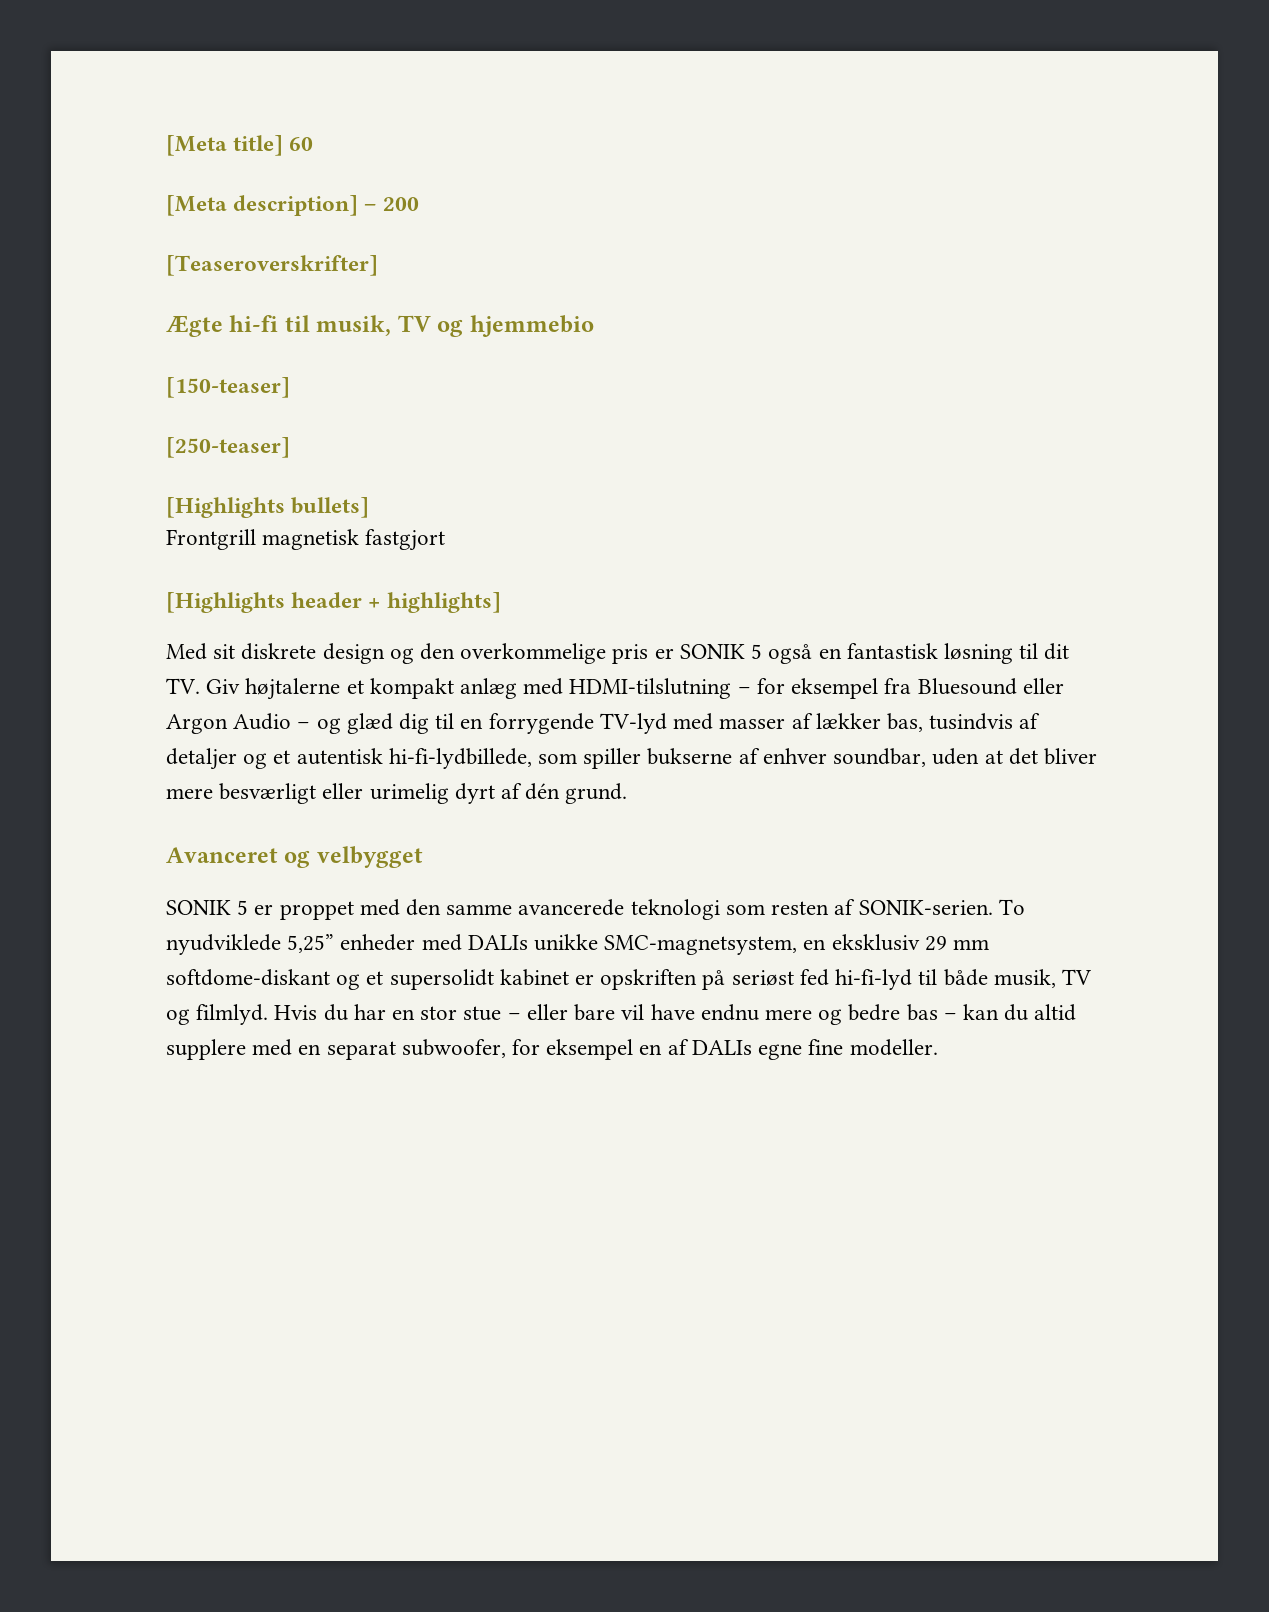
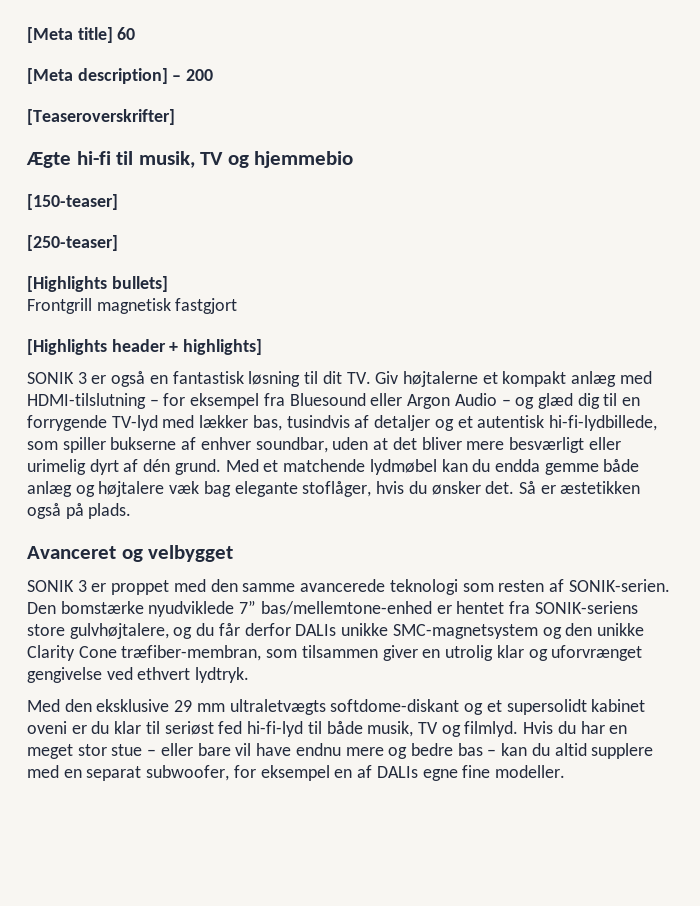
[166,643,763,664] Med sit diskrete design og den overkommelige pris er SONIK 5 -> [27,372,107,384] SONIK 3 er
[719,713,813,729] masser af -> (195, 421) none
(628, 793) none -> [225,459,640,475] [27,481,641,497] [27,503,132,519] Med et matchende lydmøbel kan du endda gemme både anlæg og højtalere væk bag elegante stoflåger, hvis du ønsker det. Så er æstetikken også på plads.
[237,900,249,915] 5 -> [77,580,87,592] 3
[998,899,1025,915] [166,934,920,955] To nyudviklede 5,25” enheder med DALIs unikke SMC-magnetsystem, en eksklusiv -> [27,600,638,617] [27,623,644,639] [27,645,643,661] [27,667,250,683] [27,699,170,712] Den bomstærke nyudviklede 7” bas/mellemtone-enhed er hentet fra SONIK-seriens store gulvhøjtalere, og du får derfor DALIs unikke SMC-magnetsystem og den unikke Clarity Cone træfiber-membran, som tilsammen giver en utrolig klar og uforvrænget gengivelse ved ethvert lydtryk. // Med den eksklusive
(990, 944) none -> [229,699,326,715] ultraletvægts
[575,969,726,990] er opskriften på -> [27,721,160,734] oveni er du klar til
(416, 1014) none -> [27,744,73,759] meget

